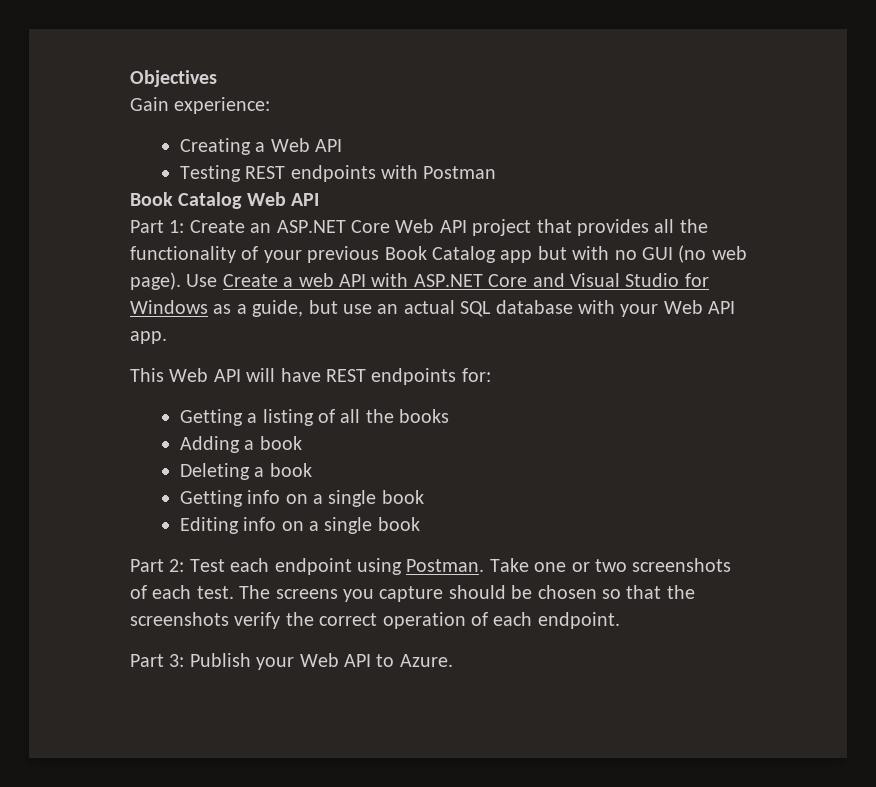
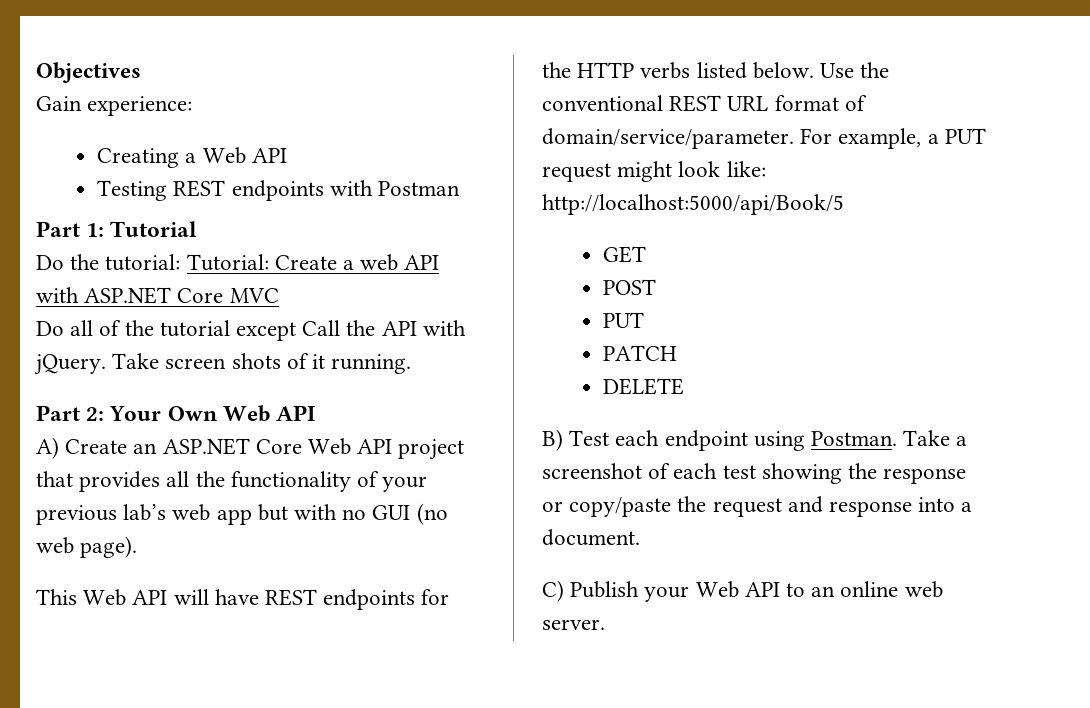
[130,192,320,209] [130,220,185,233] Book Catalog Web API // Part 1: -> [36,221,198,237] [36,254,440,271] [36,287,279,304] [36,320,466,341] [34,353,412,375] [36,405,316,422] [36,437,59,459] Part 1: Tutorial // Do the tutorial: Tutorial: Create a web API with ASP.NET Core MVC // Do all of the tutorial except Call the API with jQuery. Take screen shots of it running. // Part 2: Your Own Web API // A)
[384,246,496,263] Book Catalog -> [123,504,211,521] lab’s web
[186,273,709,287] [130,300,736,317] [130,331,167,344] Use Create a web API with ASP.NET Core and Visual Studio for Windows as a guide, but use an actual SQL database with your Web API app. -> (138, 547) none
[461,368,491,382] [179,409,450,426] [179,436,302,453] [179,463,312,480] [179,490,424,507] [179,517,420,534] [130,559,185,572] for: // Getting a listing of all the books // Adding a book // Deleting a book // Getting info on a single book // Editing info on a single book // Part 2: -> [421,589,450,605] [542,62,890,79] [542,95,867,112] [542,128,986,149] [542,161,766,182] [542,194,844,215] [603,246,647,263] [603,279,657,295] [603,312,645,328] [603,345,678,361] [603,378,685,395] [542,429,563,451] for the HTTP verbs listed below. Use the conventional REST URL format of domain/service/parameter. For example, a PUT request might look like: http://localhost:5000/api/Book/5 // GET // POST // PUT // PATCH // DELETE // B)
[534,558,732,572] [130,585,695,602] [130,612,620,629] [130,654,185,667] one or two screenshots of each test. The screens you capture should be chosen so that the screenshots verify the correct operation of each endpoint. // Part 3: -> [956,436,968,446] [542,463,967,484] [542,496,973,517] [542,529,640,546] [542,580,564,602] a screenshot of each test showing the response or copy/paste the request and response into a document. // C)
[399,654,453,667] Azure. -> [811,581,943,598] [542,619,605,630] an online web server.

